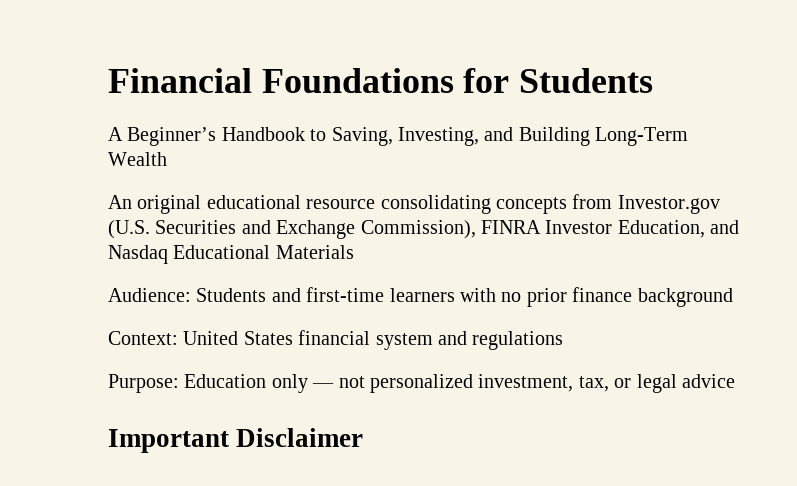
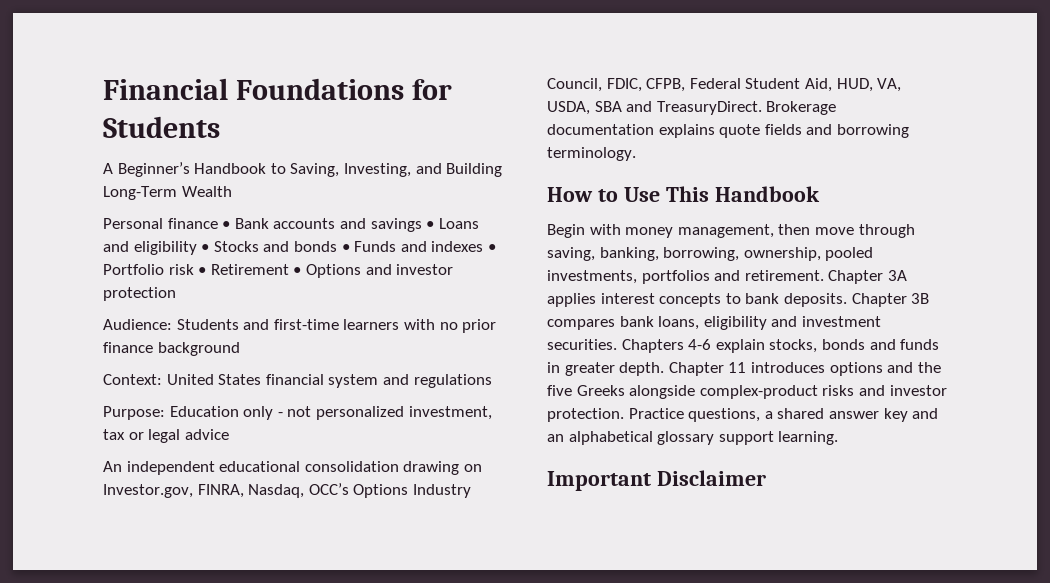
[108,194,720,214] [108,220,740,239] [108,245,354,264] An original educational resource consolidating concepts from Investor.gov (U.S. Securities and Exchange Commission), FINRA Investor Education, and Nasdaq Educational Materials -> [103,218,479,232] [103,241,496,255] [103,264,454,278] [103,287,176,301] Personal finance • Bank accounts and savings • Loans and eligibility • Stocks and bonds • Funds and indexes • Portfolio risk • Retirement • Options and investor protection
[312,383,335,388] — -> [277,412,283,417] -
[578,376,609,392] tax, -> [103,429,125,440] tax
(735, 381) none -> [103,461,482,475] [103,483,471,498] [547,78,902,92] [547,101,837,115] [547,124,909,138] [547,147,636,161] [547,186,820,202] [547,224,915,238] [547,247,874,261] [547,270,907,284] [547,293,930,307] [547,316,881,330] [547,339,940,353] [547,362,941,376] [547,385,947,399] [547,408,939,422] [547,431,839,445] // An independent educational consolidation drawing on Investor.gov, FINRA, Nasdaq, OCC’s Options Industry Council, FDIC, CFPB, Federal Student Aid, HUD, VA, USDA, SBA and TreasuryDirect. Brokerage documentation explains quote fields and borrowing terminology. // How to Use This Handbook // Begin with money management, then move through saving, banking, borrowing, ownership, pooled investments, portfolios and retirement. Chapter 3A applies interest concepts to bank deposits. Chapter 3B compares bank loans, eligibility and investment securities. Chapters 4-6 explain stocks, bonds and funds in greater depth. Chapter 11 introduces options and the five Greeks alongside complex-product risks and investor protection. Practice questions, a shared answer key and an alphabetical glossary support learning.

